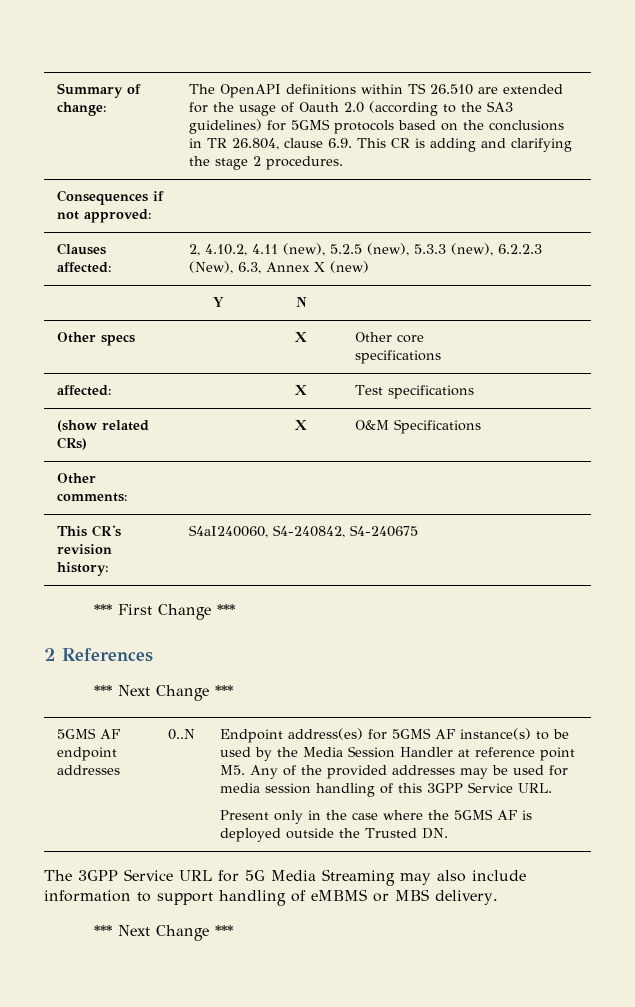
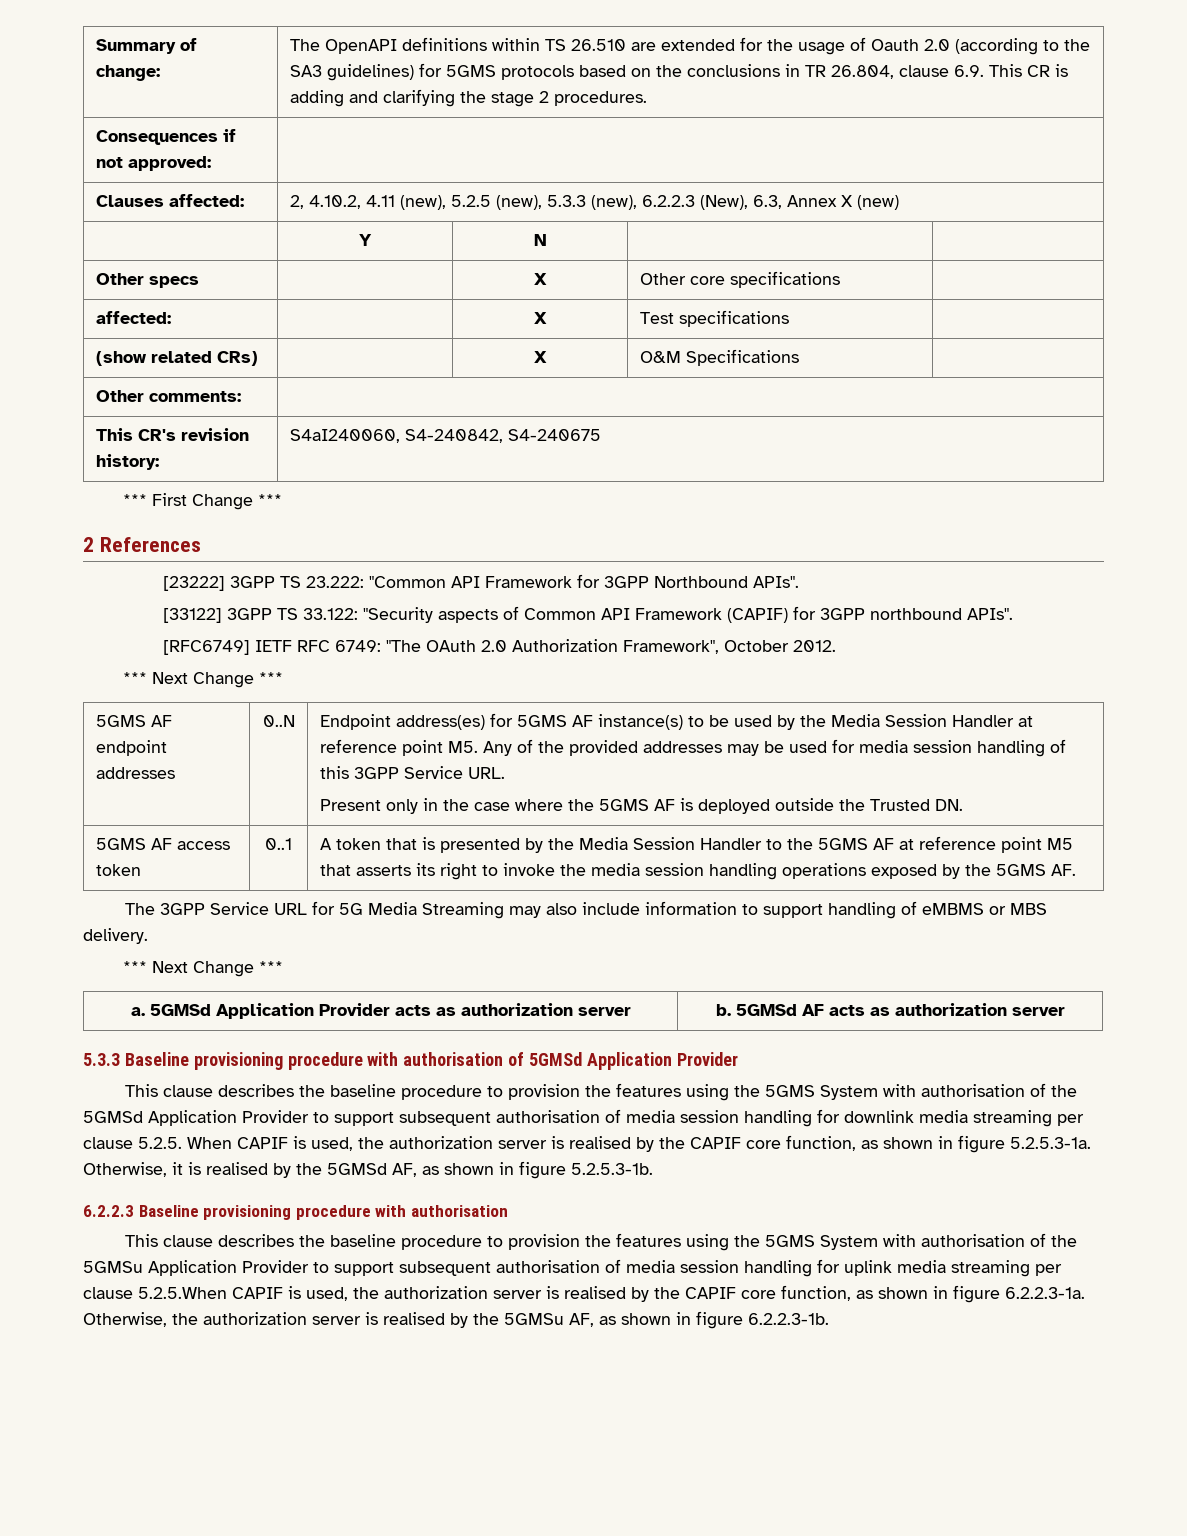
(153, 655) none -> [163,574,800,591] [163,606,1014,623] [163,639,837,655] // [23222] 3GPP TS 23.222: "Common API Framework for 3GPP Northbound APIs". // [33122] 3GPP TS 33.122: "Security aspects of Common API Framework (CAPIF) for 3GPP northbound APIs". // [RFC6749] IETF RFC 6749: "The OAuth 2.0 Authorization Framework", October 2012.
(448, 833) none -> [95,838,230,850] [95,864,141,876] [265,838,292,850] [319,836,1073,853] [319,863,1076,880] // 5GMS AF access token | 0..1 | A token that is presented by the Media Session Handler to the 5GMS AF at reference point M5 that asserts its right to invoke the media session handling operations exposed by the 5GMS AF.
(234, 930) none -> [130,1003,631,1019] [715,1003,1065,1016] [83,1052,738,1070] [124,1083,1077,1101] [83,1109,1084,1127] [83,1135,1091,1153] [83,1161,653,1179] [83,1205,508,1220] [124,1233,1077,1251] [83,1259,1062,1277] [83,1285,1085,1303] [83,1311,829,1329] // a. 5GMSd Application Provider acts as authorization server | b. 5GMSd AF acts as authorization server // 5.3.3 Baseline provisioning procedure with authorisation of 5GMSd Application Provider // This clause describes the baseline procedure to provision the features using the 5GMS System with authorisation of the 5GMSd Application Provider to support subsequent authorisation of media session handling for downlink media streaming per clause 5.2.5. When CAPIF is used, the authorization server is realised by the CAPIF core function, as shown in figure 5.2.5.3-1a. Otherwise, it is realised by the 5GMSd AF, as shown in figure 5.2.5.3-1b. // 6.2.2.3 Baseline provisioning procedure with authorisation // This clause describes the baseline procedure to provision the features using the 5GMS System with authorisation of the 5GMSu Application Provider to support subsequent authorisation of media session handling for uplink media streaming per clause 5.2.5.When CAPIF is used, the authorization server is realised by the CAPIF core function, as shown in figure 6.2.2.3-1a. Otherwise, the authorization server is realised by the 5GMSu AF, as shown in figure 6.2.2.3-1b.

